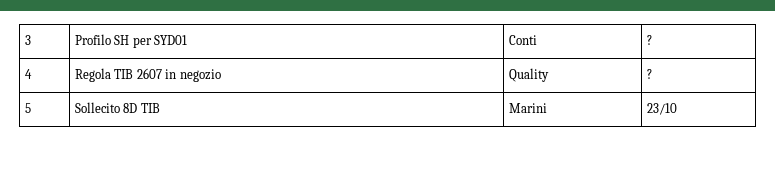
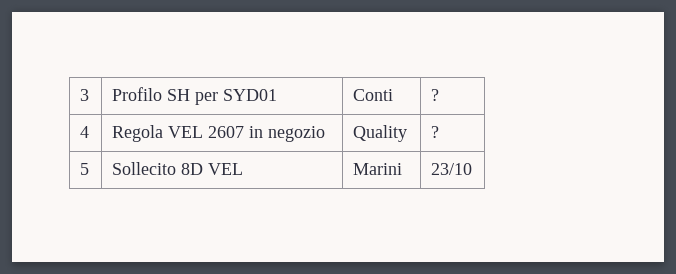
[114,69,134,79] TIB -> [168,126,204,138] VEL
[140,103,160,113] TIB -> [208,163,244,175] VEL

